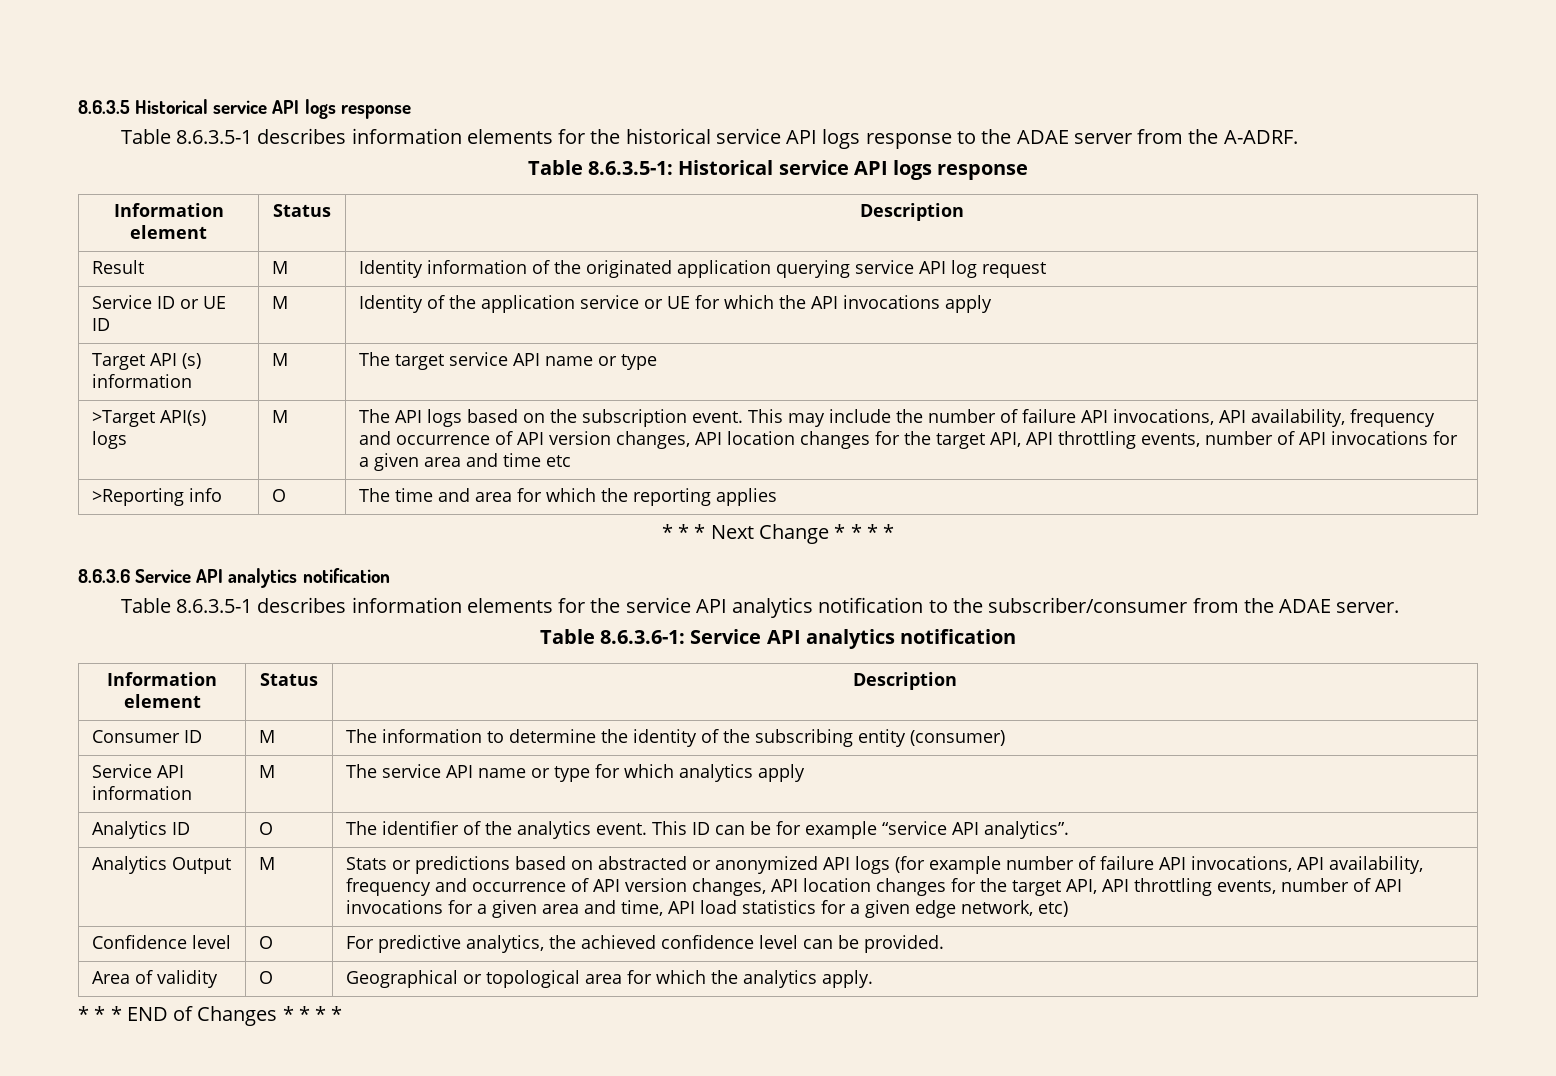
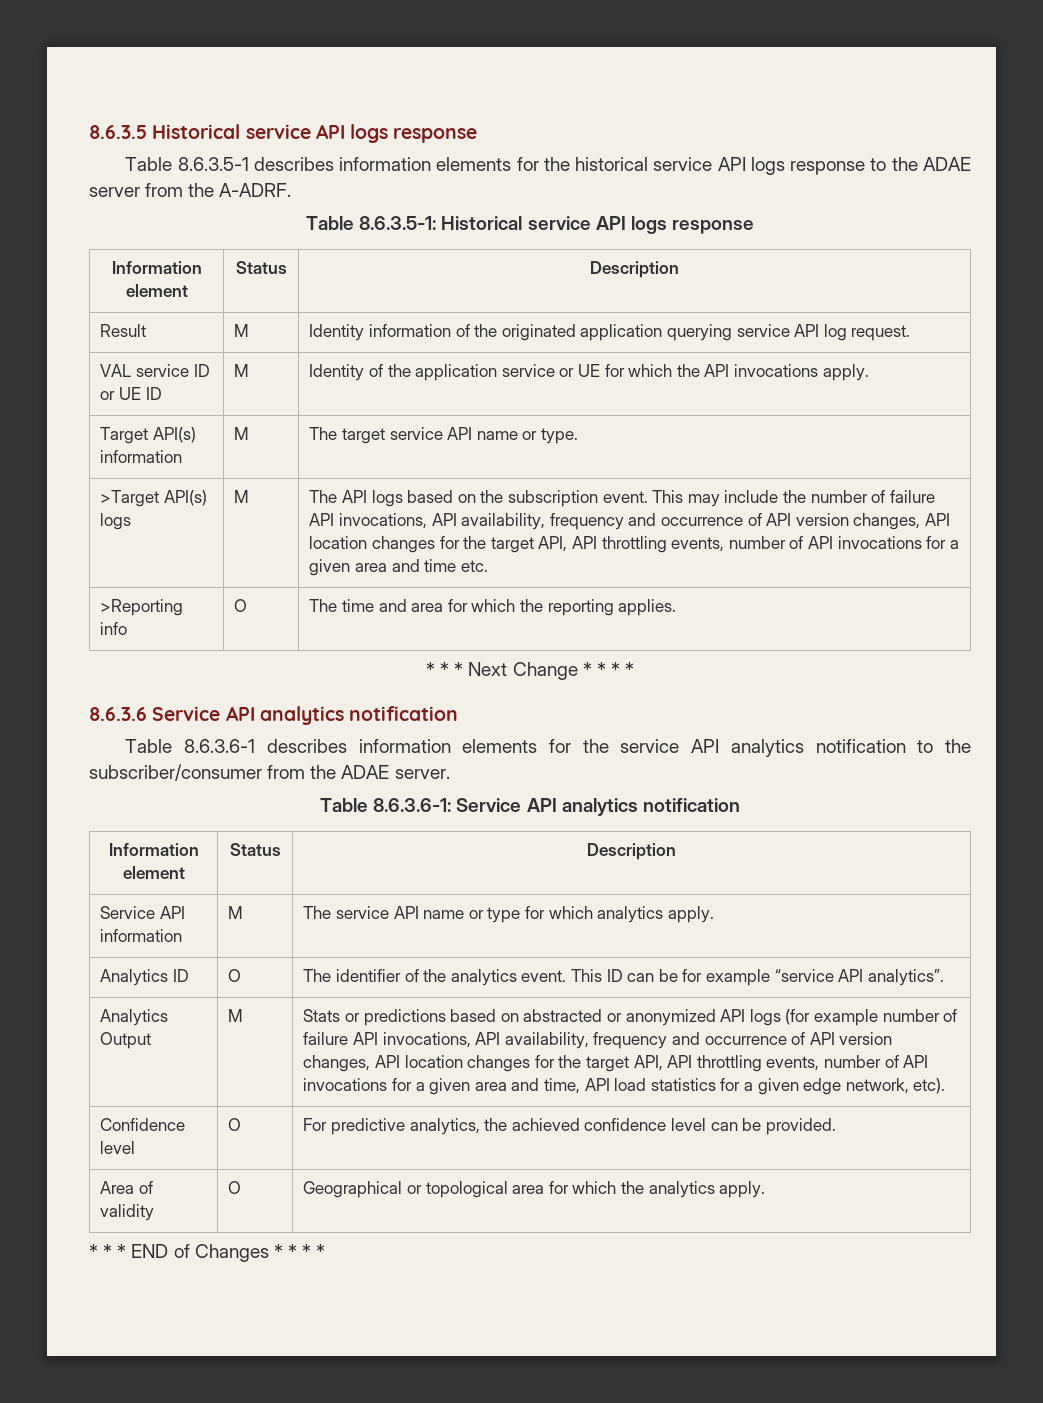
[981,262,1046,278] [91,295,152,309] request // Service -> [851,325,911,341] [100,364,190,377] request. // VAL service
[944,295,992,313] apply -> [822,364,869,381] apply.
[149,353,201,369] API (s) -> [153,427,197,443] API(s)
[620,354,657,370] type -> [540,428,578,444] type.
[545,455,571,467] etc -> [460,560,488,572] etc.
[715,488,777,506] applies -> [618,599,677,616] applies.
[176,599,253,613] 8.6.3.5-1 -> [184,739,256,753] 8.6.3.6-1
[91,730,202,743] [258,730,275,743] [345,729,1005,747] // Consumer ID | M | The information to determine the identity of the subscribing entity (consumer) -> (676, 851) none
[757,764,805,782] apply -> [667,906,714,923] apply.
[1037,901,1068,917] etc) -> [913,1078,946,1094] etc).

